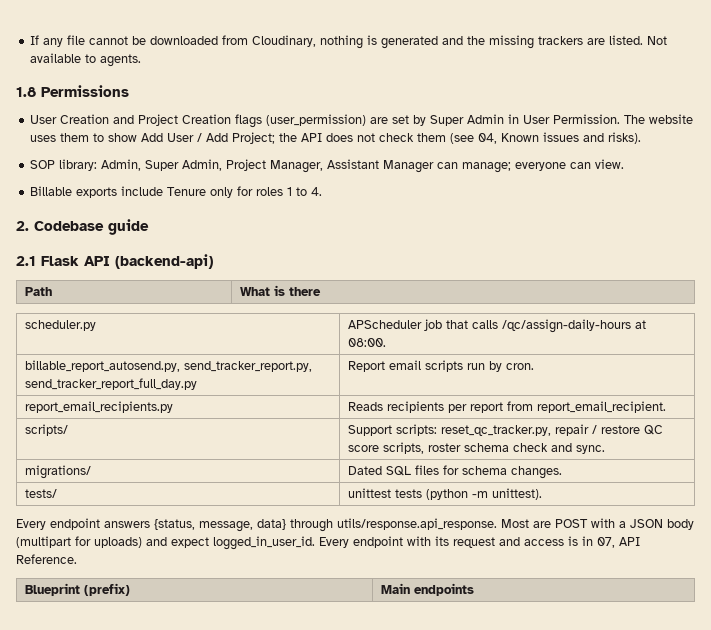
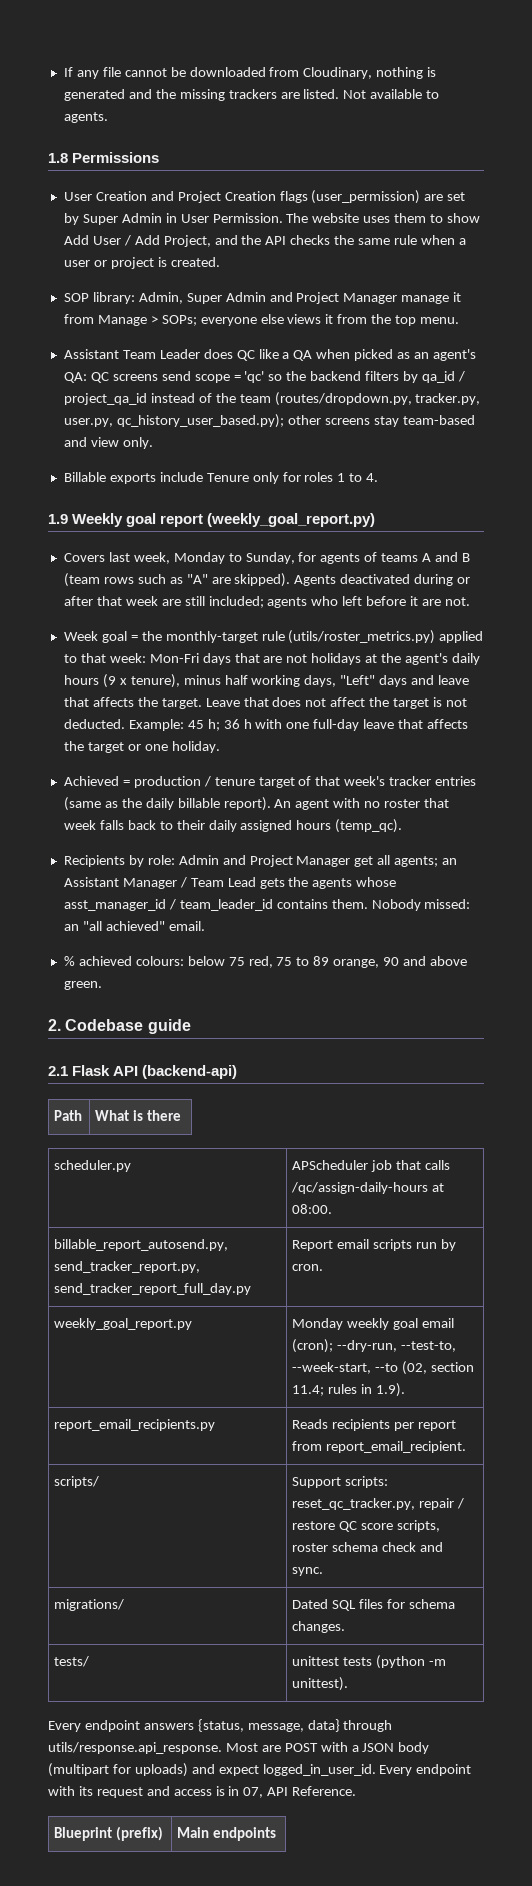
[232,132,642,144] [30,159,625,173] Project; the API does not check them (see 04, Known issues and risks). // SOP library: Admin, Super Admin, Project Manager, Assistant Manager can manage; everyone can view. -> [163,235,466,247] [63,257,220,269] [63,292,462,304] [63,314,460,326] [63,349,476,361] [63,371,465,383] [63,392,481,406] [63,414,475,428] [63,437,153,449] Project, and the API checks the same rule when a user or project is created. // SOP library: Admin, Super Admin and Project Manager manage it from Manage > SOPs; everyone else views it from the top menu. // Assistant Team Leader does QC like a QA when picked as an agent's QA: QC screens send scope = 'qc' so the backend filters by qa_id / project_qa_id instead of the team (routes/dropdown.py, tracker.py, user.py, qc_history_user_based.py); other screens stay team-based and view only.
(323, 191) none -> [48,513,376,527] [63,552,470,564] [63,573,471,587] [63,596,470,608] [63,630,484,644] [63,653,480,665] [63,674,470,688] [63,697,467,709] [63,719,469,731] [63,741,220,753] [63,776,477,788] [63,797,450,811] [63,819,403,833] [63,855,458,867] [63,877,397,889] [63,899,471,911] [63,921,205,931] [63,956,467,968] [63,981,102,990] // 1.9 Weekly goal report (weekly_goal_report.py) // Covers last week, Monday to Sunday, for agents of teams A and B (team rows such as "A" are skipped). Agents deactivated during or after that week are still included; agents who left before it are not. // Week goal = the monthly-target rule (utils/roster_metrics.py) applied to that week: Mon-Fri days that are not holidays at the agent's daily hours (9 x tenure), minus half working days, "Left" days and leave that affects the target. Leave that does not affect the target is not deducted. Example: 45 h; 36 h with one full-day leave that affects the target or one holiday. // Achieved = production / tenure target of that week's tracker entries (same as the daily billable report). An agent with no roster that week falls back to their daily assigned hours (temp_qc). // Recipients by role: Admin and Project Manager get all agents; an Assistant Manager / Team Lead gets the agents whose asst_manager_id / team_leader_id contains them. Nobody missed: an "all achieved" email. // % achieved colours: below 75 red, 75 to 89 orange, 90 and above green.
(535, 366) none -> [54,1318,193,1330] [292,1318,455,1330] [292,1339,457,1353] [292,1361,475,1375] [292,1383,406,1397] // weekly_goal_report.py | Monday weekly goal email (cron); --dry-run, --test-to, --week-start, --to (02, section 11.4; rules in 1.9).

